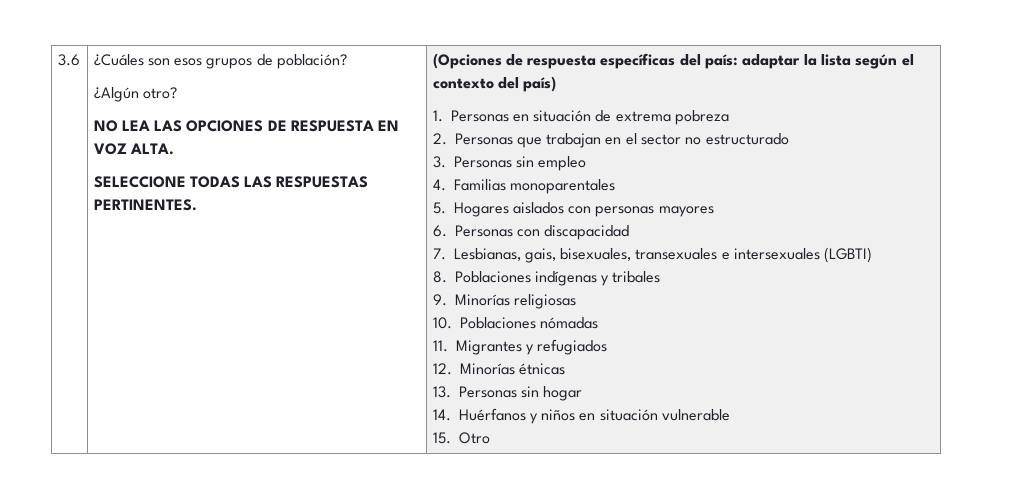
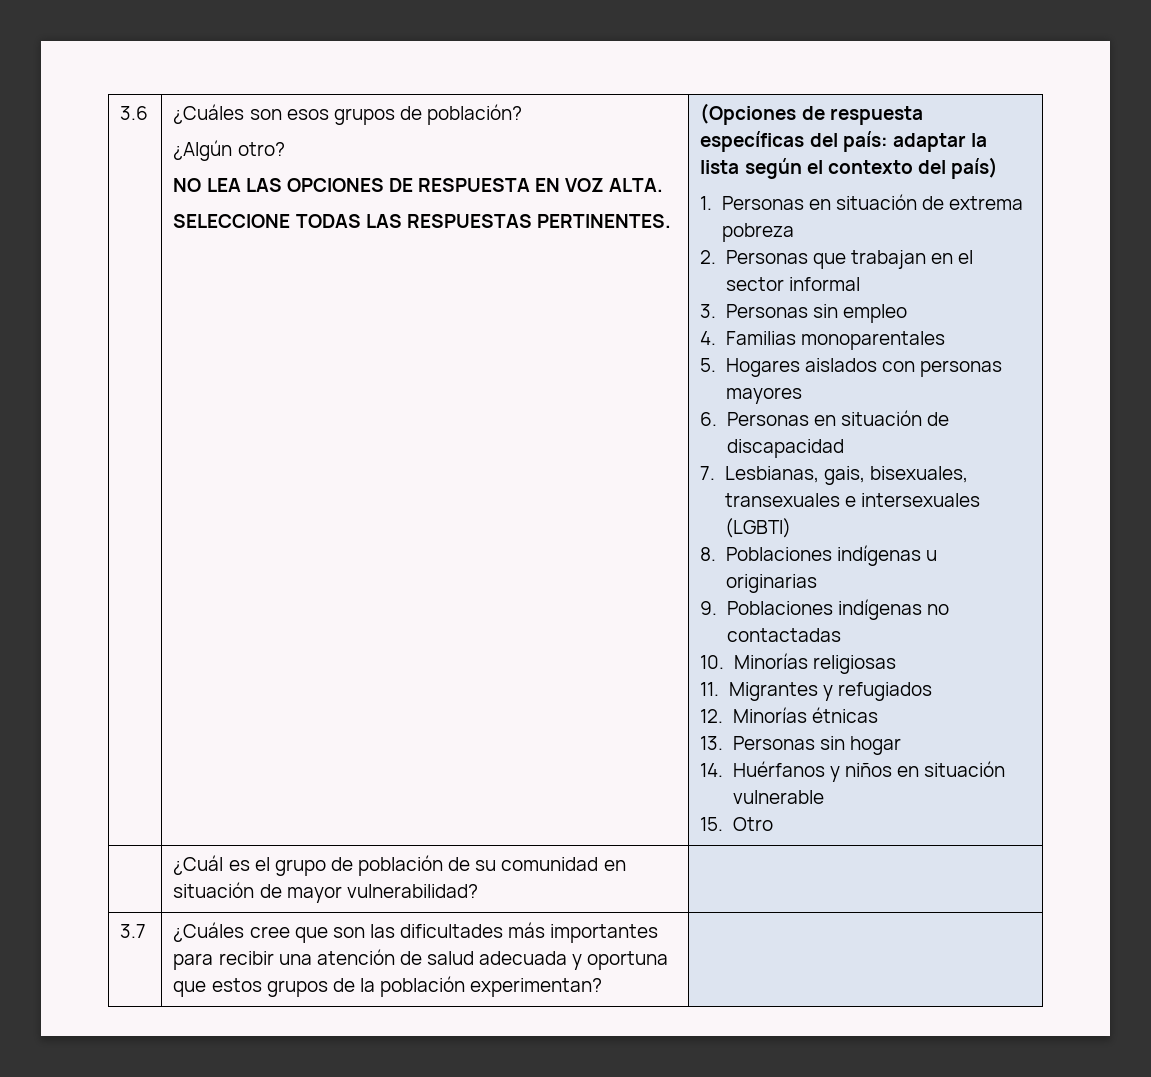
[685,133,789,145] no estructurado -> [789,277,861,291] informal
[516,229,540,237] con -> [814,410,950,426] en situación de
[601,271,661,286] [432,294,447,306] y tribales // 9. -> [926,550,938,561] [725,574,817,593] [700,599,950,620] [726,628,841,642] [700,655,725,669] u originarias // 9. Poblaciones indígenas no contactadas // 10.
[432,317,598,329] // 10. Poblaciones nómadas -> (897, 664) none
(490, 438) none -> [173,855,626,876] [173,882,478,903] [120,924,147,938] [173,922,659,943] [173,949,669,970] [173,976,603,997] // | ¿Cuál es el grupo de población de su comunidad en situación de mayor vulnerabilidad? | // 3.7 | ¿Cuáles cree que son las dificultades más importantes para recibir una atención de salud adecuada y oportuna que estos grupos de la población experimentan? |

